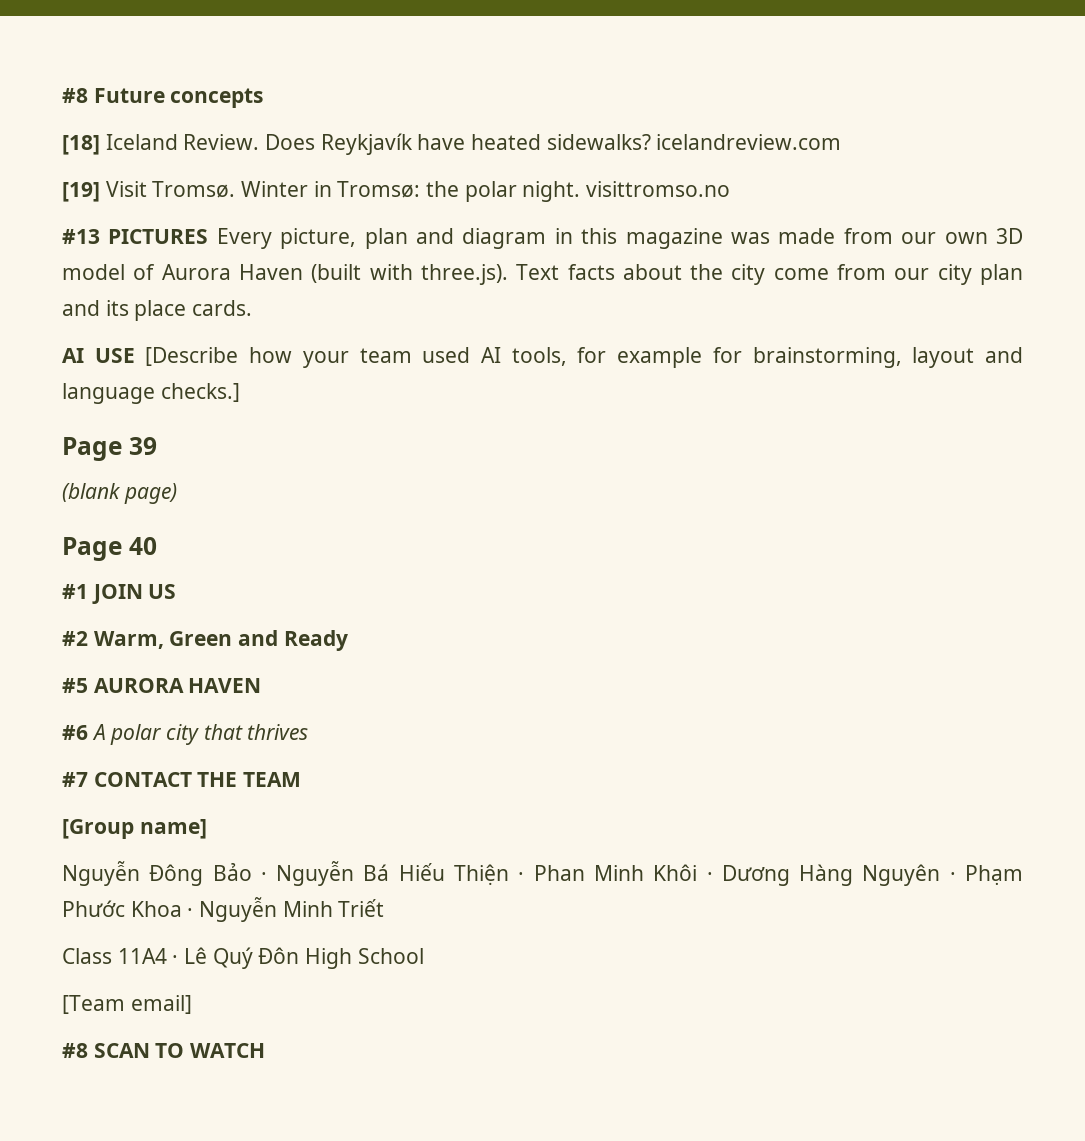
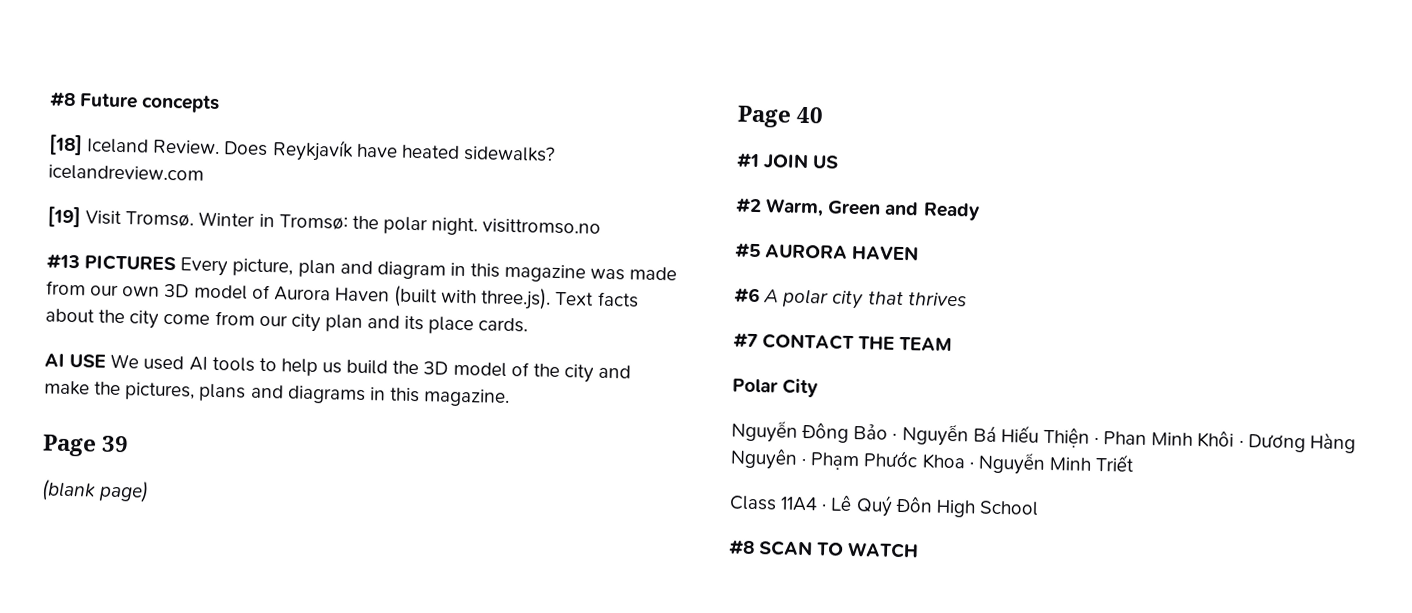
[145,347,1023,368] [62,383,240,404] [Describe how your team used AI tools, for example for brainstorming, layout and language checks.] -> [110,353,632,383] [44,380,511,408] We used AI tools to help us build the 3D model of the city and make the pictures, plans and diagrams in this magazine.
[62,819,207,839] [Group name] -> [732,378,819,398] Polar City
[62,995,192,1014] // [Team email] -> (1039, 508) none

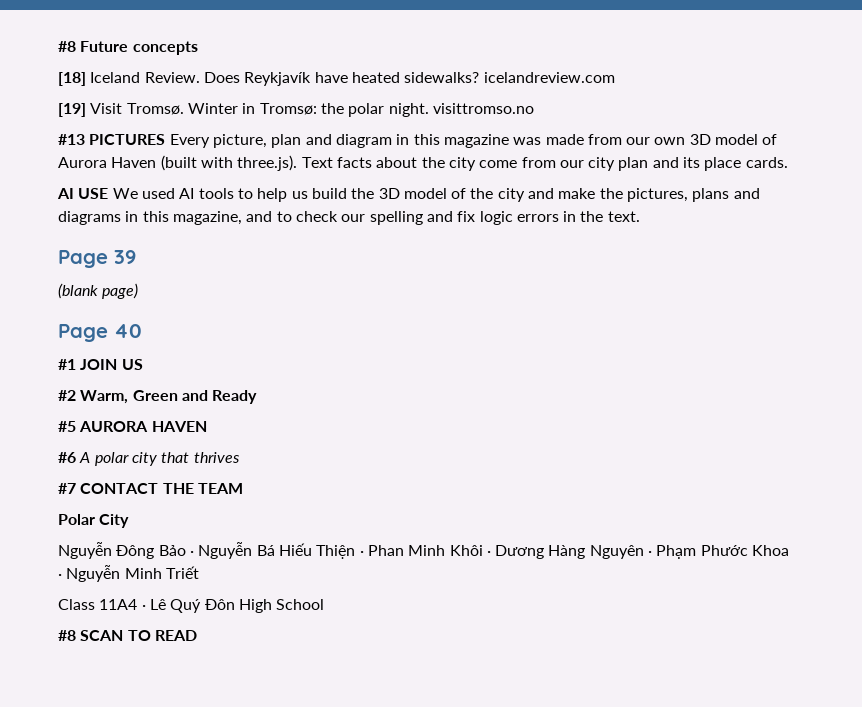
[423,388,511,408] magazine. -> [172,211,640,225] magazine, and to check our spelling and fix logic errors in the text.
[847,541,920,559] WATCH -> [154,630,197,641] READ

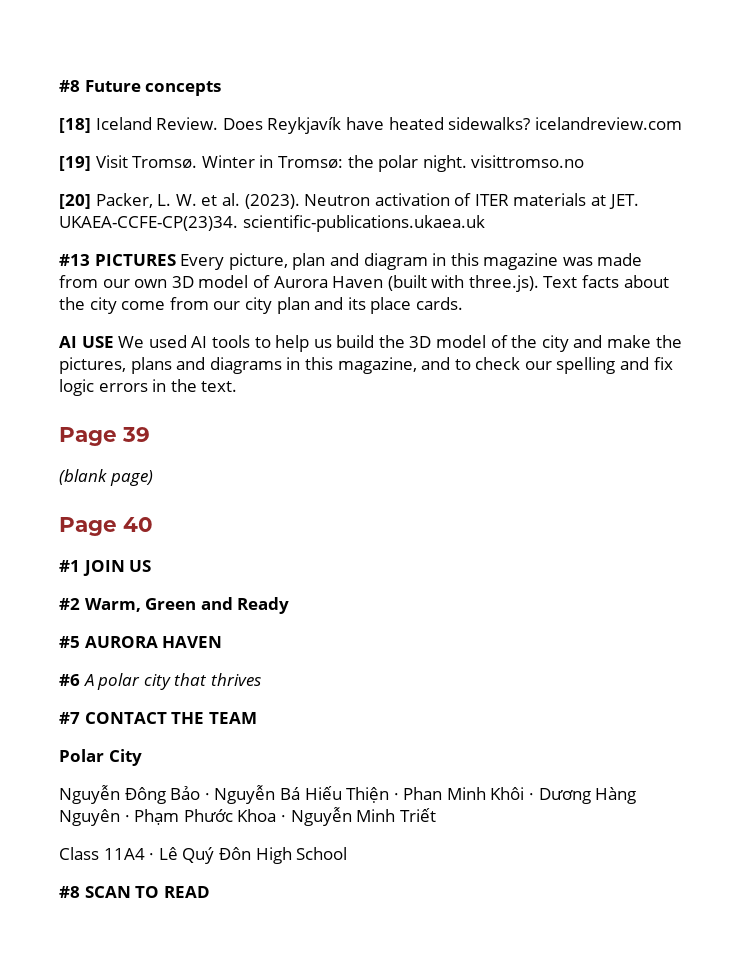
(534, 108) none -> [59,193,639,209] [59,215,485,232] // [20] Packer, L. W. et al. (2023). Neutron activation of ITER materials at JET. UKAEA-CCFE-CP(23)34. scientific-publications.ukaea.uk

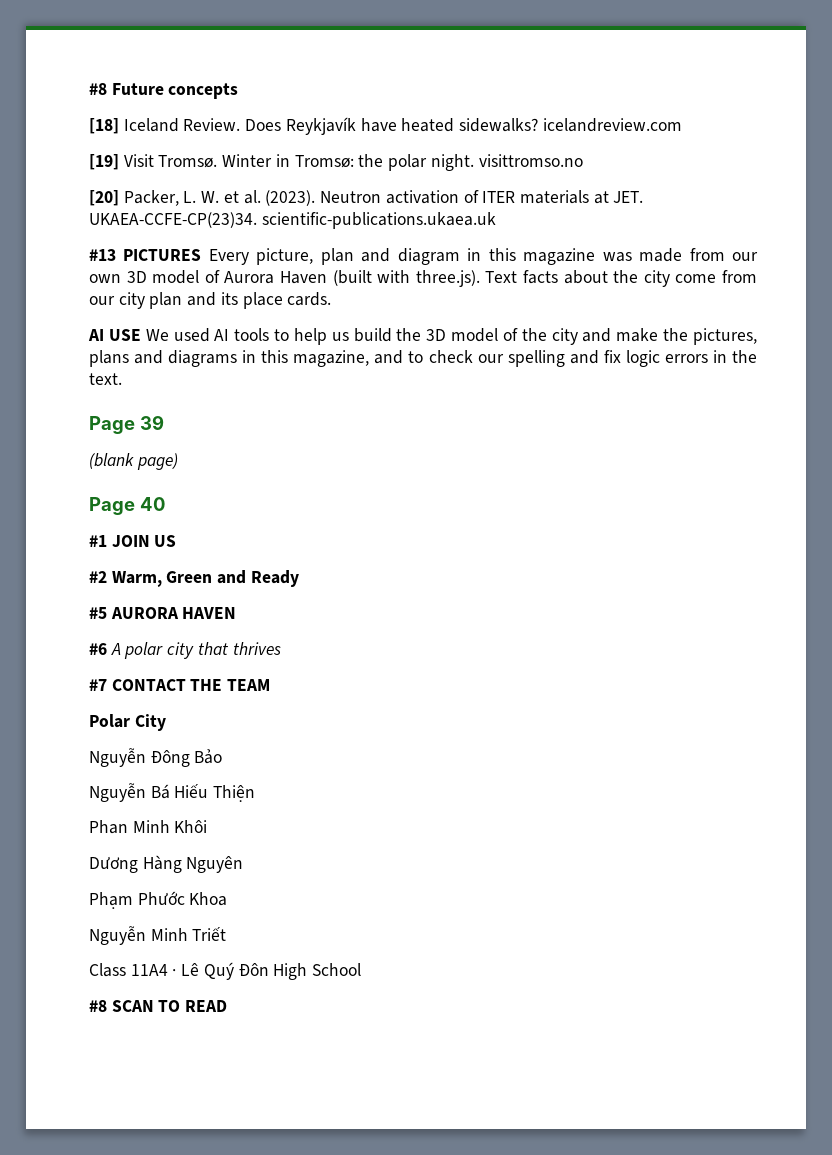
[204,793,210,800] · -> (223, 756) //
[393,793,399,800] · -> (256, 793) //
[529,793,535,800] · -> (208, 826) //
[124,815,130,822] · -> (244, 864) //
[280,815,286,822] · -> (228, 899) //

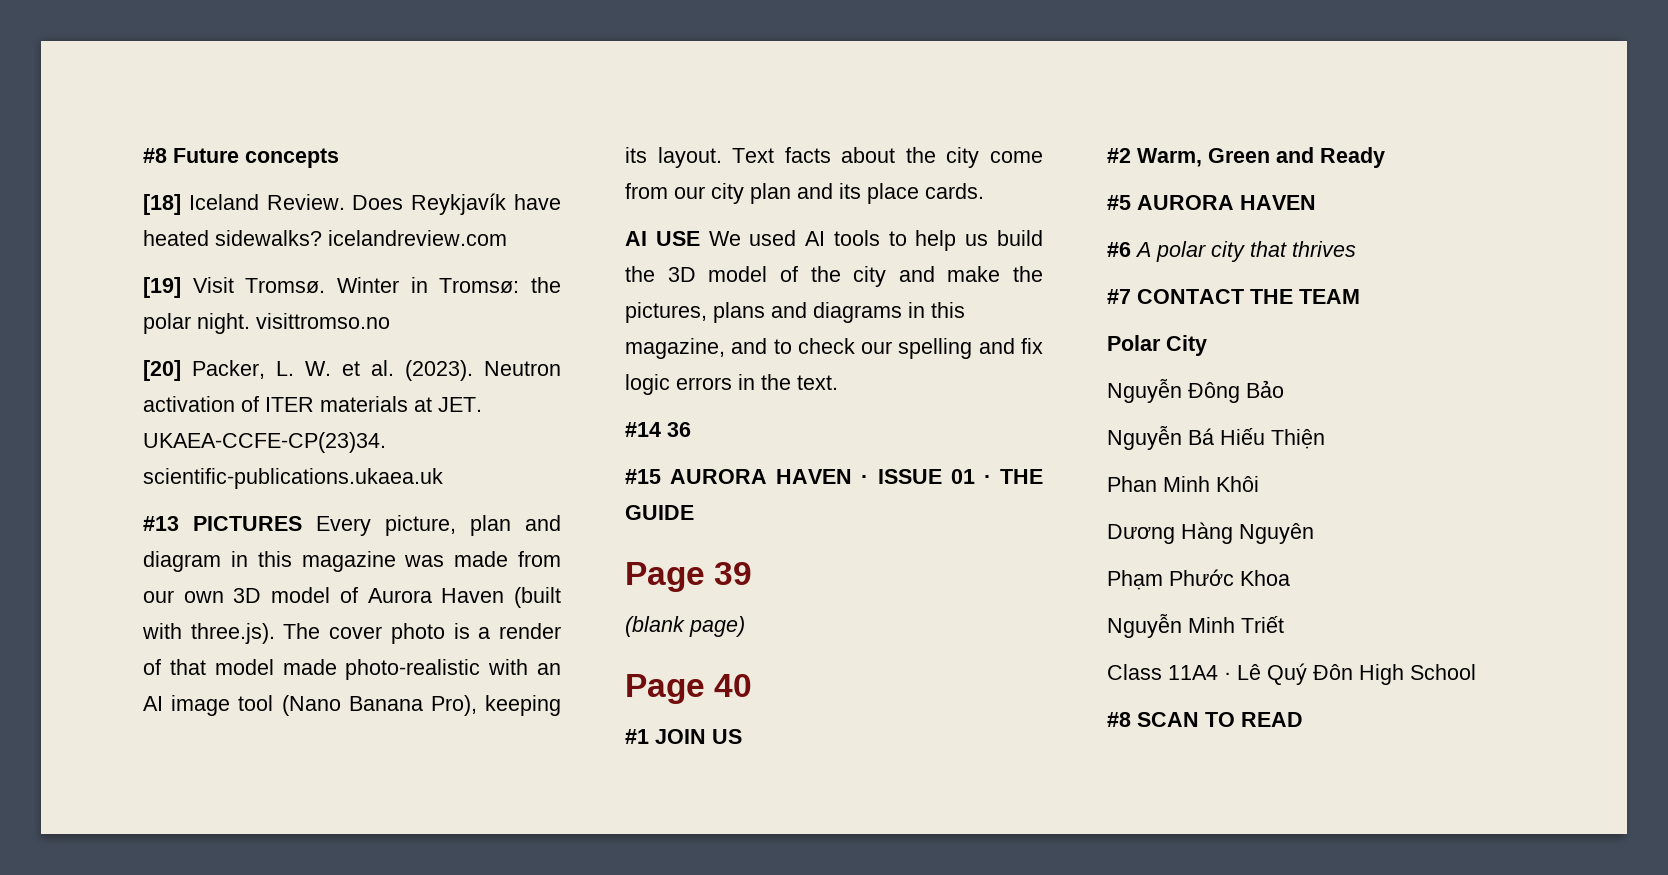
(480, 278) none -> [283,623,561,644] [143,659,561,680] [143,695,561,716] [625,147,722,168] The cover photo is a render of that model made photo-realistic with an AI image tool (Nano Banana Pro), keeping its layout.
(122, 379) none -> [625,422,691,437] [625,469,1043,484] [625,505,694,520] // #14 36 // #15 AURORA HAVEN · ISSUE 01 · THE GUIDE

